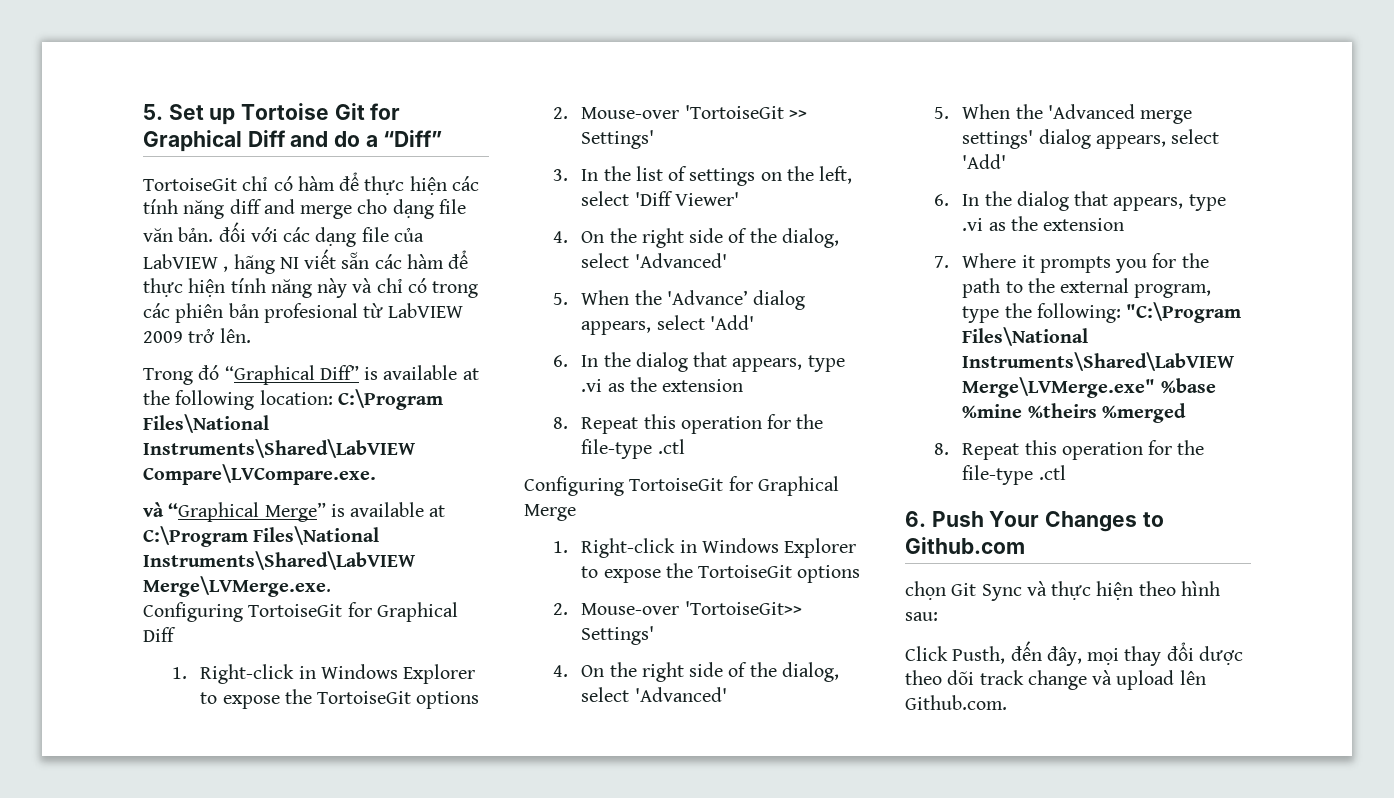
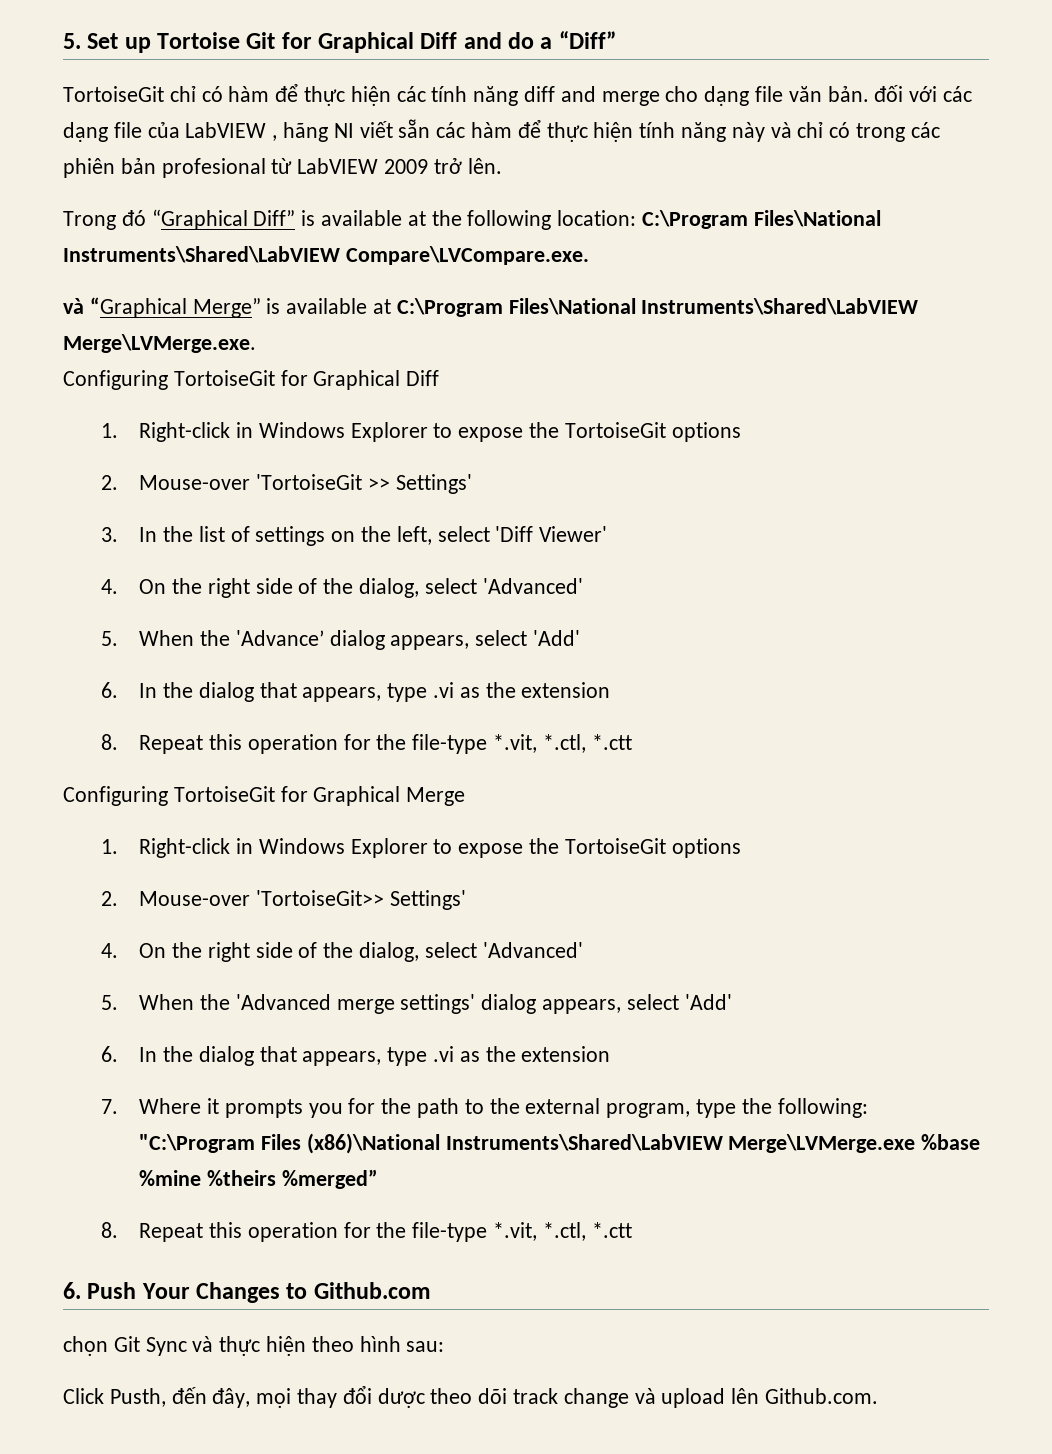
[657,439,685,454] .ctl -> [493,734,632,753] *.vit, *.ctl, *.ctt
[962,327,1089,346] [962,352,1236,371] [962,377,1156,398] Files\National Instruments\Shared\LabVIEW Merge\LVMerge.exe" -> [261,1133,916,1154] Files (x86)\National Instruments\Shared\LabVIEW Merge\LVMerge.exe
[1101,403,1186,423] [933,440,1205,460] [962,465,1066,485] %merged // 8. Repeat this operation for the file-type .ctl -> [281,1169,378,1189] [101,1222,632,1242] %merged” // 8. Repeat this operation for the file-type *.vit, *.ctl, *.ctt

